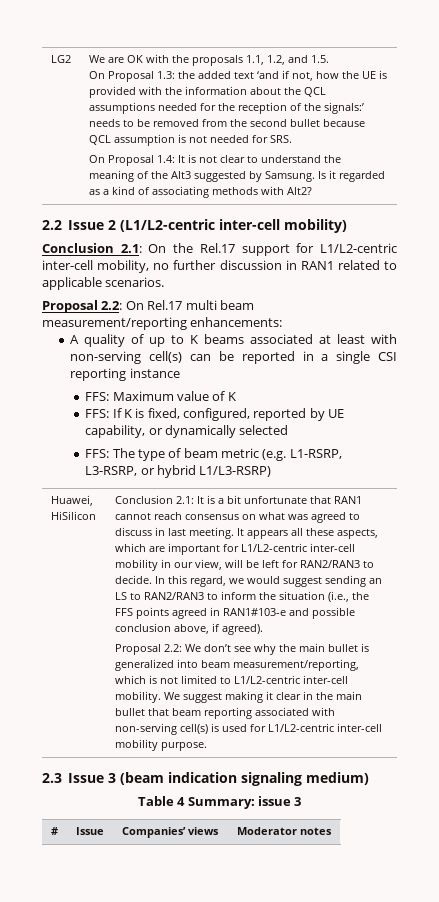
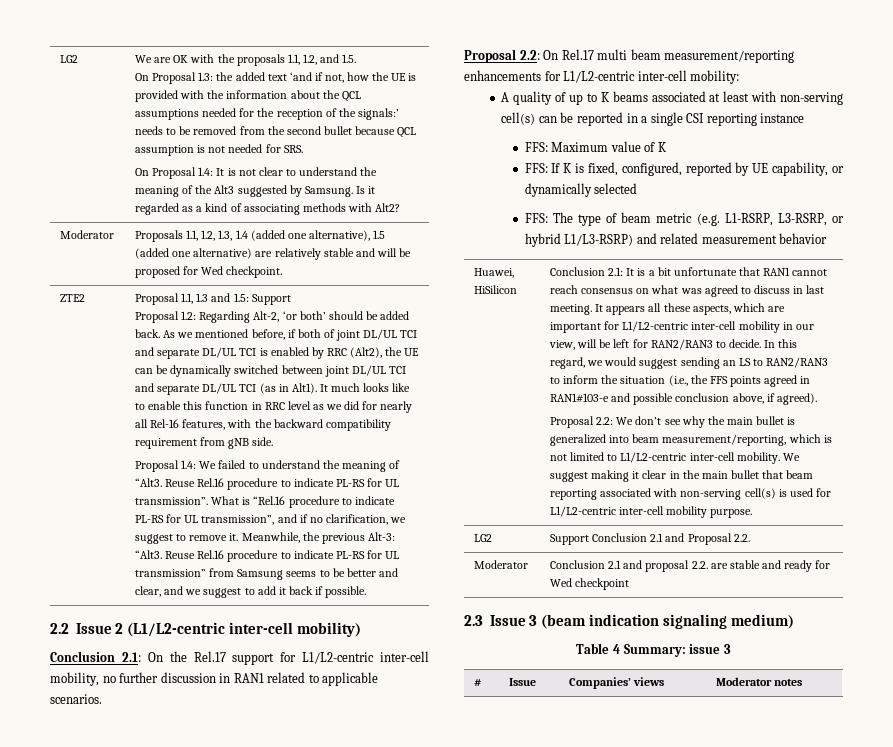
(312, 191) none -> [60,230,115,239] [135,230,385,242] [135,248,411,260] [135,266,283,278] [60,294,86,302] [135,293,291,305] [135,311,409,323] [135,329,418,341] [135,347,420,359] [135,365,406,377] [135,383,411,395] [135,401,413,413] [135,419,391,431] [135,437,274,449] [135,460,400,472] [135,478,399,490] [135,496,395,508] [135,514,406,525] [135,532,395,544] [135,550,399,562] [135,568,398,580] [135,586,367,598] // Moderator | Proposals 1.1, 1.2, 1.3, 1.4 (added one alternative), 1.5 (added one alternative) are relatively stable and will be proposed for Wed checkpoint. // ZTE2 | Proposal 1.1, 1.3 and 1.5: Support // Proposal 1.2: Regarding Alt-2, ‘or both’ should be added back. As we mentioned before, if both of joint DL/UL TCI and separate DL/UL TCI is enabled by RRC (Alt2), the UE can be dynamically switched between joint DL/UL TCI and separate DL/UL TCI (as in Alt1). It much looks like to enable this function in RRC level as we did for nearly all Rel-16 features, with the backward compatibility requirement from gNB side. // Proposal 1.4: We failed to understand the meaning of “Alt3. Reuse Rel.16 procedure to indicate PL-RS for UL transmission”. What is “Rel.16 procedure to indicate PL-RS for UL transmission”, and if no clarification, we suggest to remove it. Meanwhile, the previous Alt-3: “Alt3. Reuse Rel.16 procedure to indicate PL-RS for UL transmission” from Samsung seems to be better and clear, and we suggest to add it back if possible.
[190,317,283,327] enhancements: -> [464,70,740,84] enhancements for L1/L2-centric inter-cell mobility:
(272, 471) none -> [636,233,828,244] and related measurement behavior
(207, 746) none -> [474,534,493,542] [550,533,750,545] [474,560,529,569] [550,560,831,572] [550,578,630,590] // LG2 | Support Conclusion 2.1 and Proposal 2.2. // Moderator | Conclusion 2.1 and proposal 2.2. are stable and ready for Wed checkpoint

